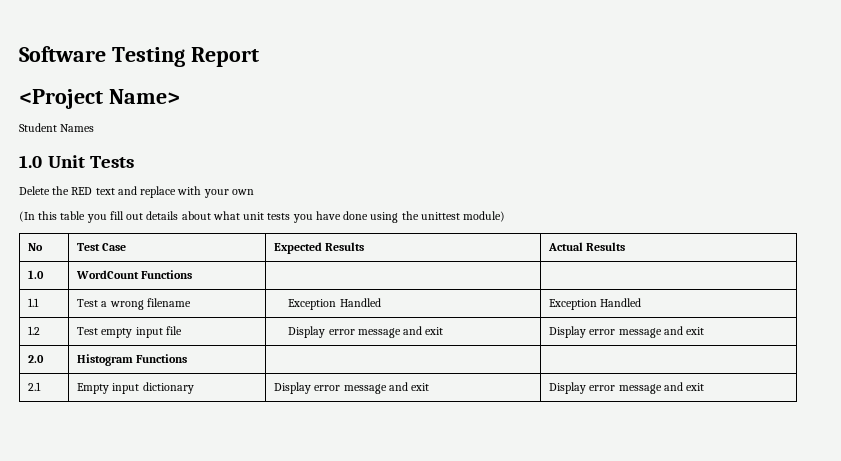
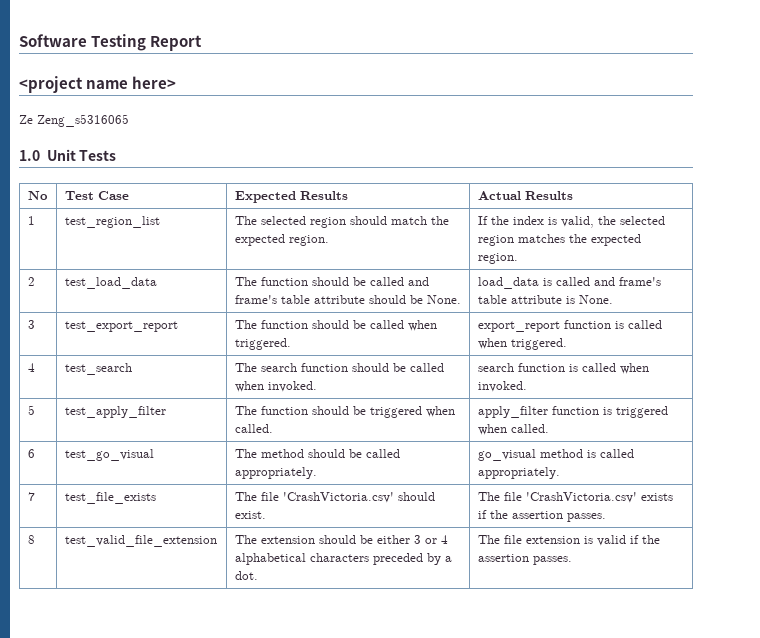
[19,89,180,109] [19,123,95,132] [19,155,134,168] [19,186,254,198] [19,211,506,223] <Project Name> // Student Names // 1.0 Unit Tests // Delete the RED text and replace with your own // (In this table you fill out details about what unit tests you have done using the unittest module) -> [19,76,177,93] [19,114,129,127] [19,149,117,161] <project name here> // Ze Zeng_s5316065 // 1.0 Unit Tests
[28,270,45,279] [76,270,193,279] [28,298,40,307] [77,298,191,310] [288,298,381,310] [549,298,642,310] [28,326,41,335] [77,326,182,338] [288,326,444,338] [549,326,705,338] [28,355,45,363] [77,354,188,366] [28,382,42,391] [77,382,194,394] [274,382,430,394] [549,382,705,394] 1.0 | WordCount Functions | | // 1.1 | Test a wrong filename | Exception Handled | Exception Handled // 1.2 | Test empty input file | Display error message and exit | Display error message and exit // 2.0 | Histogram Functions | | // 2.1 | Empty input dictionary | Display error message and exit | Display error message and exit -> [27,216,35,225] [64,216,160,228] [234,216,449,228] [234,234,329,246] [477,216,665,228] [477,234,641,246] [477,253,518,264] [27,277,35,286] [64,277,157,289] [234,277,429,286] [234,295,461,304] [477,277,661,289] [477,295,613,304] [27,320,35,329] [64,321,178,332] [234,320,437,331] [234,338,291,350] [477,320,662,332] [477,338,567,350] [27,363,35,372] [64,363,132,375] [234,363,444,372] [234,381,317,392] [477,363,649,374] [477,381,527,392] [27,405,35,415] [64,406,166,418] [234,406,455,418] [234,424,273,433] [477,406,668,418] [477,424,549,435] [27,449,35,458] [64,449,154,461] [234,449,400,458] [234,467,317,479] [477,449,634,461] [477,467,560,479] [27,492,35,501] [64,492,156,504] [234,492,435,503] [234,511,266,519] [477,492,673,503] [477,510,606,522] [27,535,35,544] [64,535,217,547] [234,535,448,544] [234,553,452,565] [234,571,258,580] [477,535,660,546] [477,554,572,565] 1 | test_region_list | The selected region should match the expected region. | If the index is valid, the selected region matches the expected region. // 2 | test_load_data | The function should be called and frame's table attribute should be None. | load_data is called and frame's table attribute is None. // 3 | test_export_report | The function should be called when triggered. | export_report function is called when triggered. // 4 | test_search | The search function should be called when invoked. | search function is called when invoked. // 5 | test_apply_filter | The function should be triggered when called. | apply_filter function is triggered when called. // 6 | test_go_visual | The method should be called appropriately. | go_visual method is called appropriately. // 7 | test_file_exists | The file 'CrashVictoria.csv' should exist. | The file 'CrashVictoria.csv' exists if the assertion passes. // 8 | test_valid_file_extension | The extension should be either 3 or 4 alphabetical characters preceded by a dot. | The file extension is valid if the assertion passes.

